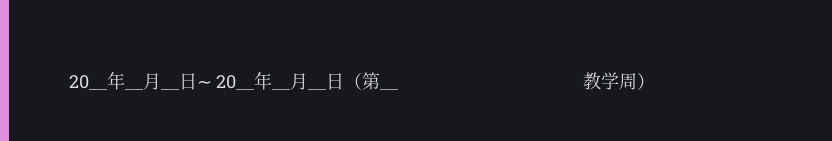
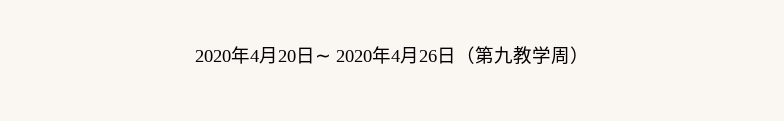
[68,71,399,90] 20＿年＿月＿日∼ 20＿年＿月＿日（第＿ -> [195,46,513,64] 2020年4月20日∼ 2020年4月26日（第九

